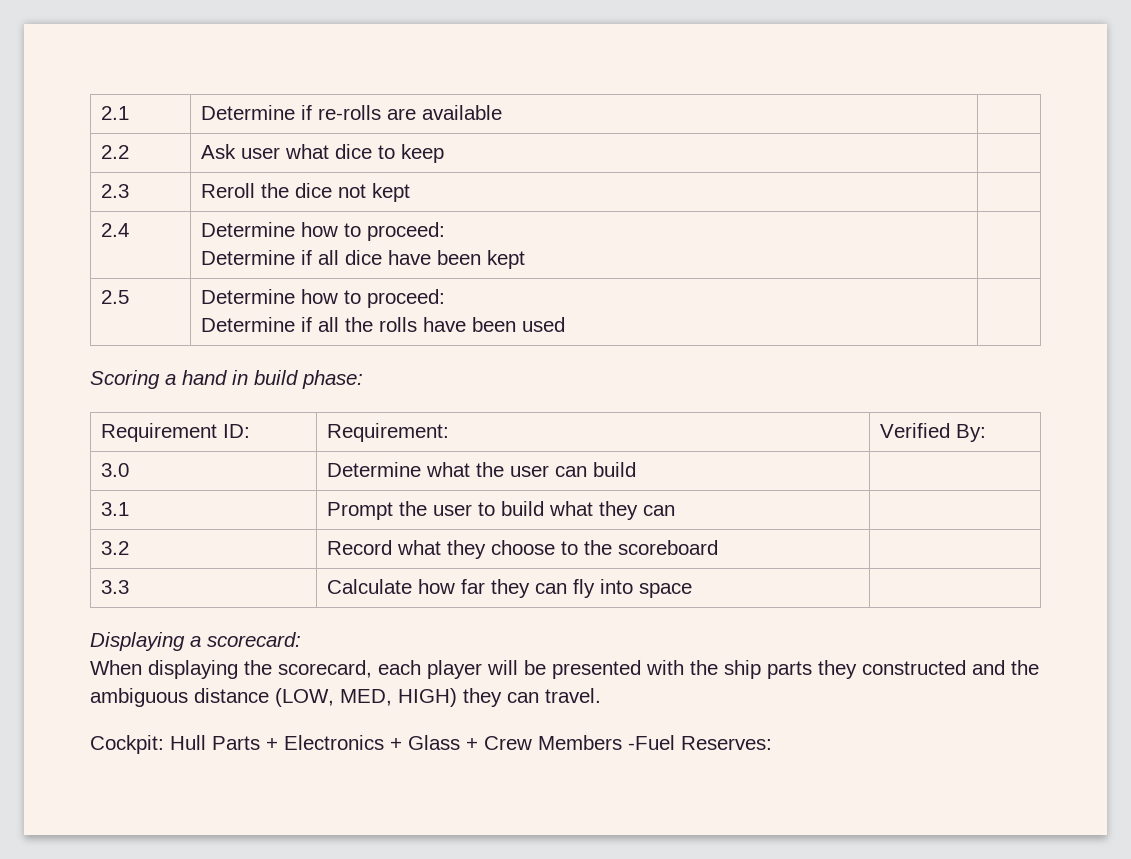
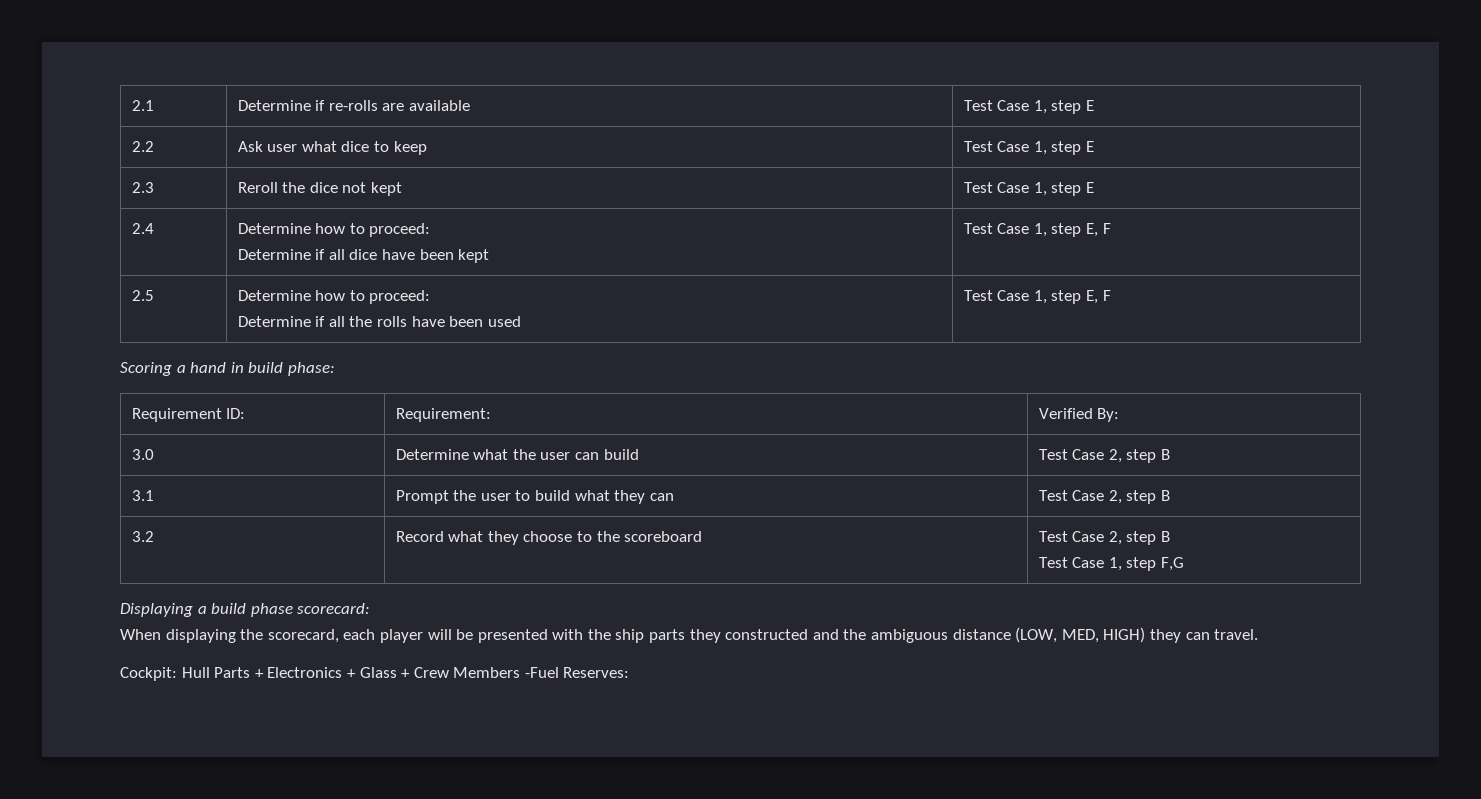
(502, 112) none -> [963,100,1095,114] Test Case 1, step E
(444, 153) none -> [963,141,1095,155] Test Case 1, step E
(410, 192) none -> [963,182,1095,196] Test Case 1, step E
(525, 259) none -> [963,223,1111,237] Test Case 1, step E, F
(565, 324) none -> [963,290,1111,304] Test Case 1, step E, F
(636, 469) none -> [1038,449,1171,463] Test Case 2, step B
(675, 510) none -> [1038,490,1171,504] Test Case 2, step B
[100,580,129,594] [326,579,692,598] // 3.3 | Calculate how far they can fly into space | -> [1038,531,1171,545] [1038,557,1185,571] Test Case 2, step B // Test Case 1, step F,G
(201, 641) none -> [211,603,293,617] build phase

